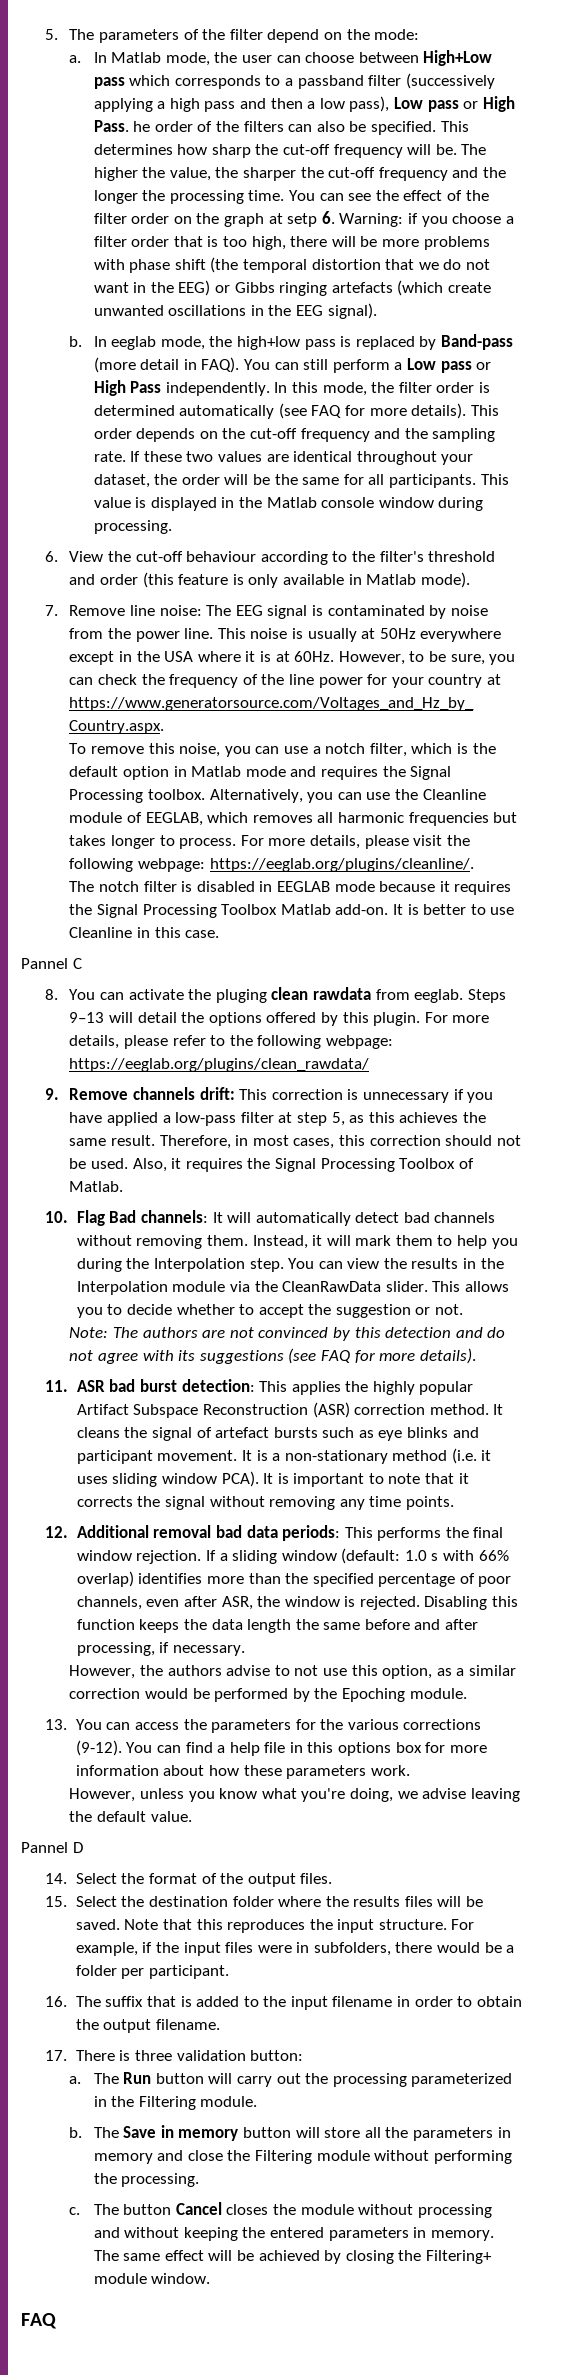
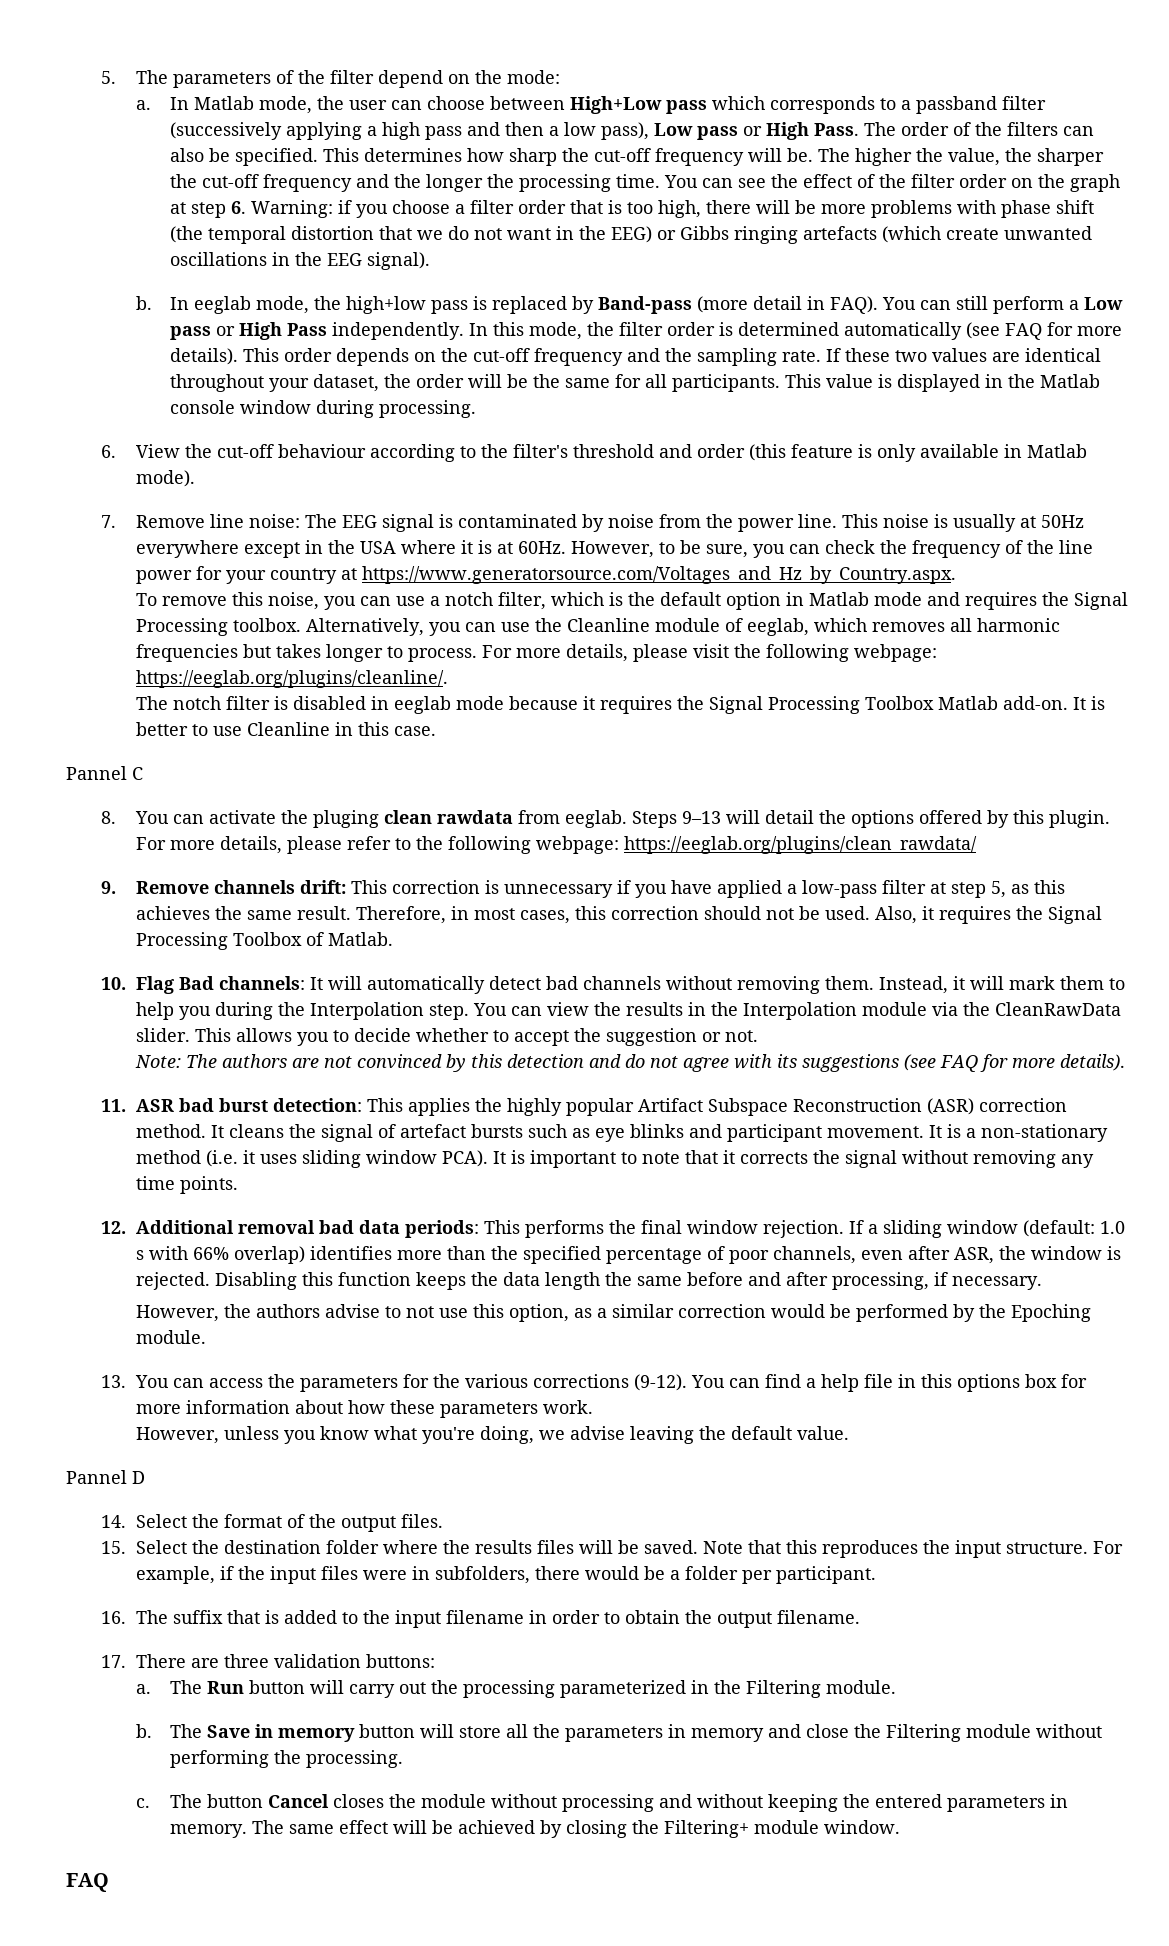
[133,121,151,132] he -> [864,122,897,136] The
[287,213,318,227] setp -> [191,202,227,218] step
[145,812,203,826] EEGLAB, -> [746,618,809,636] eeglab,
[276,881,330,892] EEGLAB -> [393,696,451,714] eeglab
[119,2050,131,2061] is -> [190,1658,219,1668] are
[250,2050,304,2061] button: -> [365,1654,435,1668] buttons:

